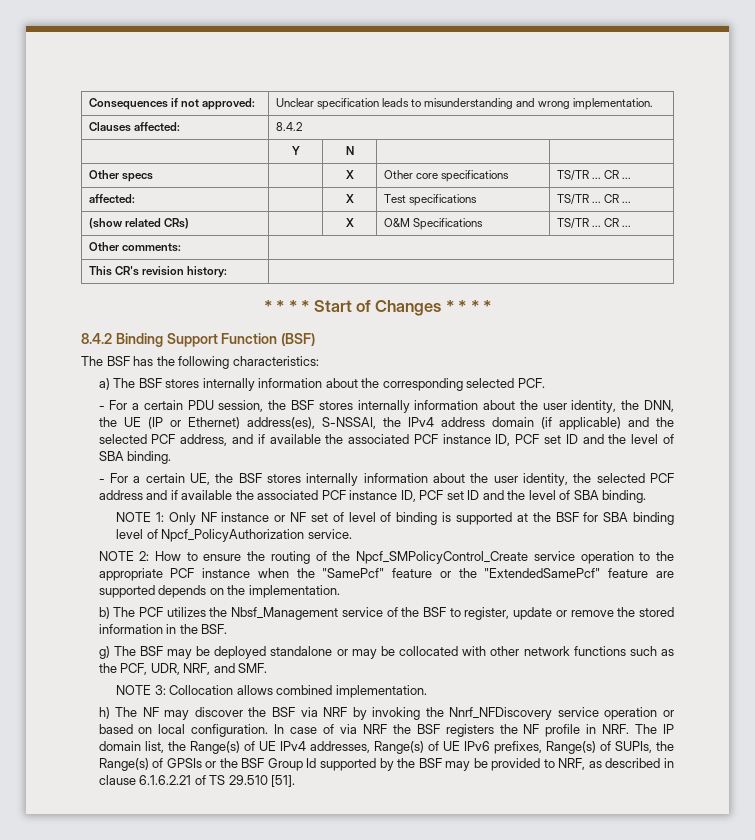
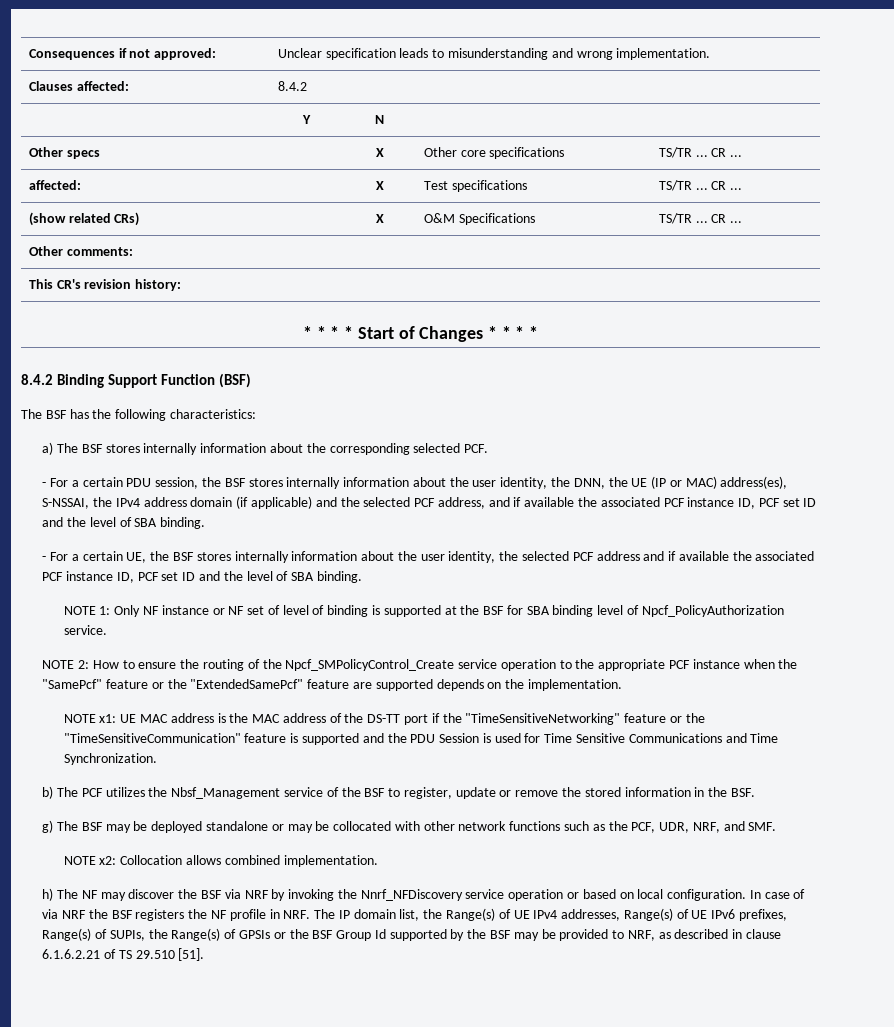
[187,417,240,429] Ethernet) -> [685,476,717,489] MAC)
(340, 591) none -> [63,713,705,725] [63,733,779,745] [63,753,157,765] // NOTE x1: UE MAC address is the MAC address of the DS-TT port if the "TimeSensitiveNetworking" feature or the "TimeSensitiveCommunication" feature is supported and the PDU Session is used for Time Sensitive Communications and Time Synchronization.
[154,685,166,695] 3: -> [99,856,117,865] x2:

